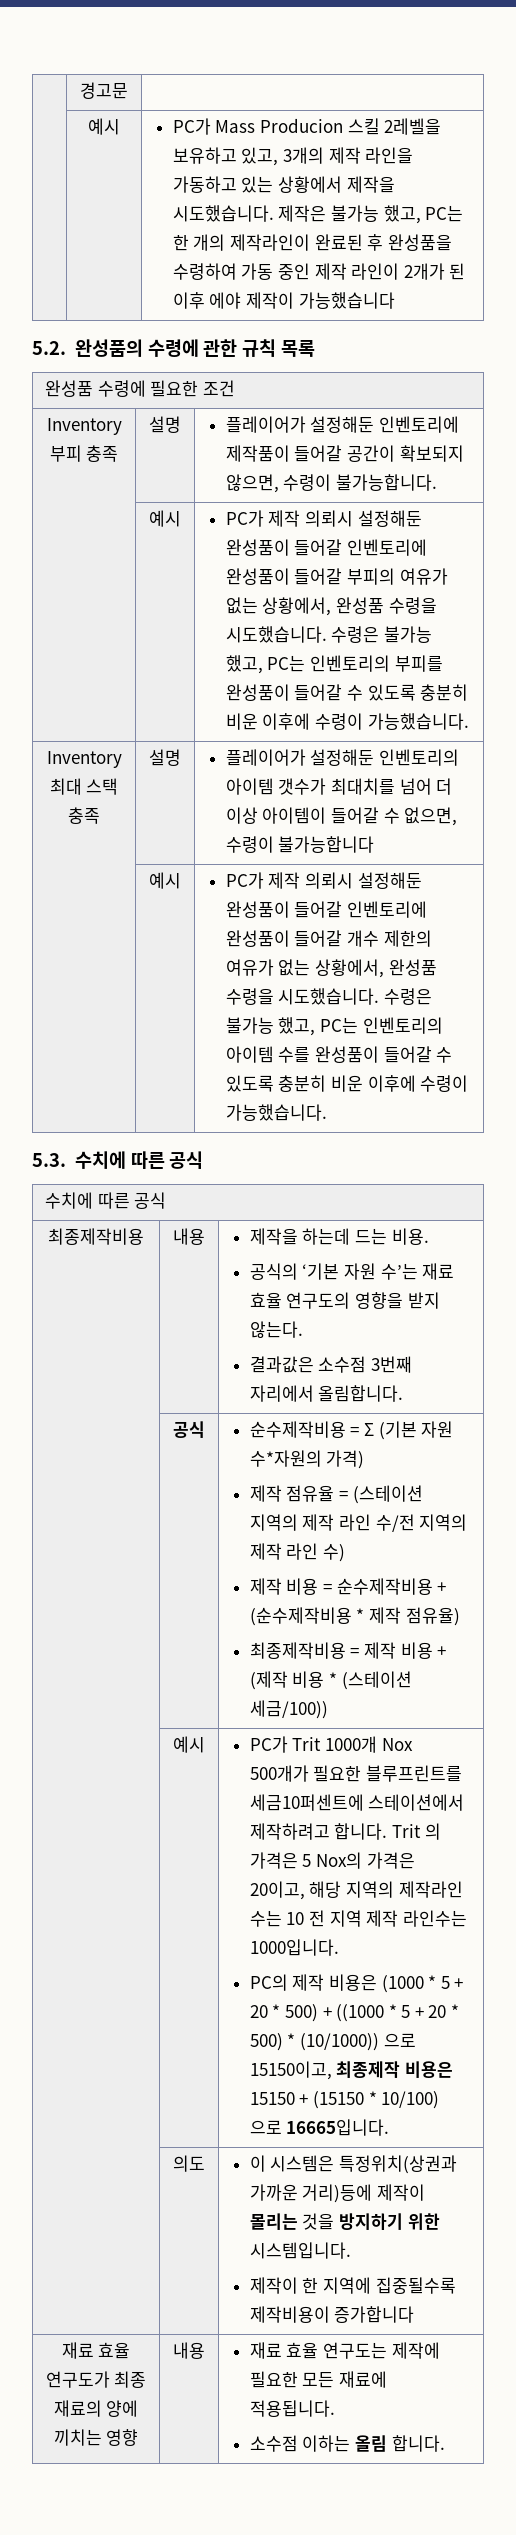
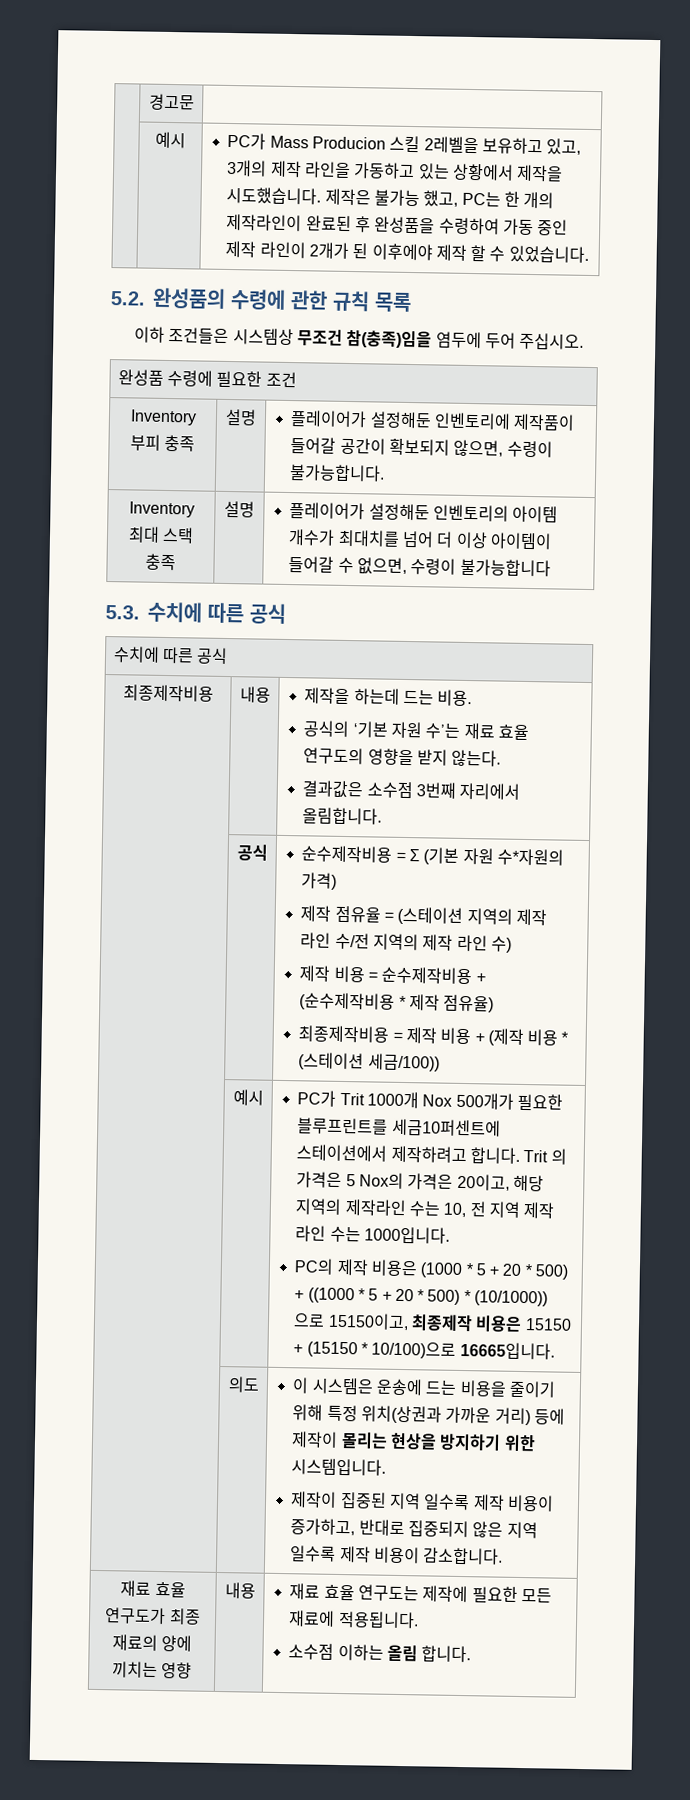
[172,292,395,309] 이후 에야 제작이 가능했습니다 -> [371,243,589,263] 이후에야 제작 할 수 있었습니다.
(316, 348) none -> [134,326,585,350] // 이하 조건들은 시스템상 무조건 참(충족)임을 염두에 두어 주십시오.
[149,510,181,527] [225,510,422,527] [225,539,427,556] [225,568,448,585] [225,597,437,616] [225,626,432,643] [225,655,443,674] [225,684,469,701] [225,713,469,730] // | 예시 | PC가 제작 의뢰시 설정해둔 완성품이 들어갈 인벤토리에 완성품이 들어갈 부피의 여유가 없는 상황에서, 완성품 수령을 시도했습니다. 수령은 불가능 했고, PC는 인벤토리의 부피를 완성품이 들어갈 수 있도록 충분히 비운 이후에 수령이 가능했습니다. -> (386, 473) none
[278,778,327,795] 갯수가 -> [288,529,336,546] 개수가
[149,872,181,889] [225,872,422,889] [225,901,427,918] [225,930,432,947] [225,959,437,978] [225,988,432,1005] [225,1017,443,1036] [225,1046,453,1063] [225,1075,469,1092] [225,1104,327,1121] // | 예시 | PC가 제작 의뢰시 설정해둔 완성품이 들어갈 인벤토리에 완성품이 들어갈 개수 제한의 여유가 없는 상황에서, 완성품 수령을 시도했습니다. 수령은 불가능 했고, PC는 인벤토리의 아이템 수를 완성품이 들어갈 수 있도록 충분히 비운 이후에 수령이 가능했습니다. -> (551, 567) none
[286,1912,305,1925] 10 -> [443,1202,467,1218] 10,
[402,1910,467,1927] 라인수는 -> [295,1225,361,1243] 라인 수는
[381,2091,440,2109] [249,2120,282,2134] 10/100) 으로 -> [371,1341,457,1359] 10/100)으로
[338,2155,457,2174] [249,2184,373,2203] 특정위치(상권과 가까운 거리)등에 -> [375,1378,556,1398] [292,1404,565,1426] 운송에 드는 비용을 줄이기 위해 특정 위치(상권과 가까운 거리) 등에
[302,2213,335,2230] 것을 -> [389,1432,437,1450] 현상을
[302,2277,456,2294] [249,2306,415,2323] 한 지역에 집중될수록 제작비용이 증가합니다 -> [339,1492,554,1512] [290,1518,538,1539] [290,1545,504,1565] 집중된 지역 일수록 제작 비용이 증가하고, 반대로 집중되지 않은 지역 일수록 제작 비용이 감소합니다.

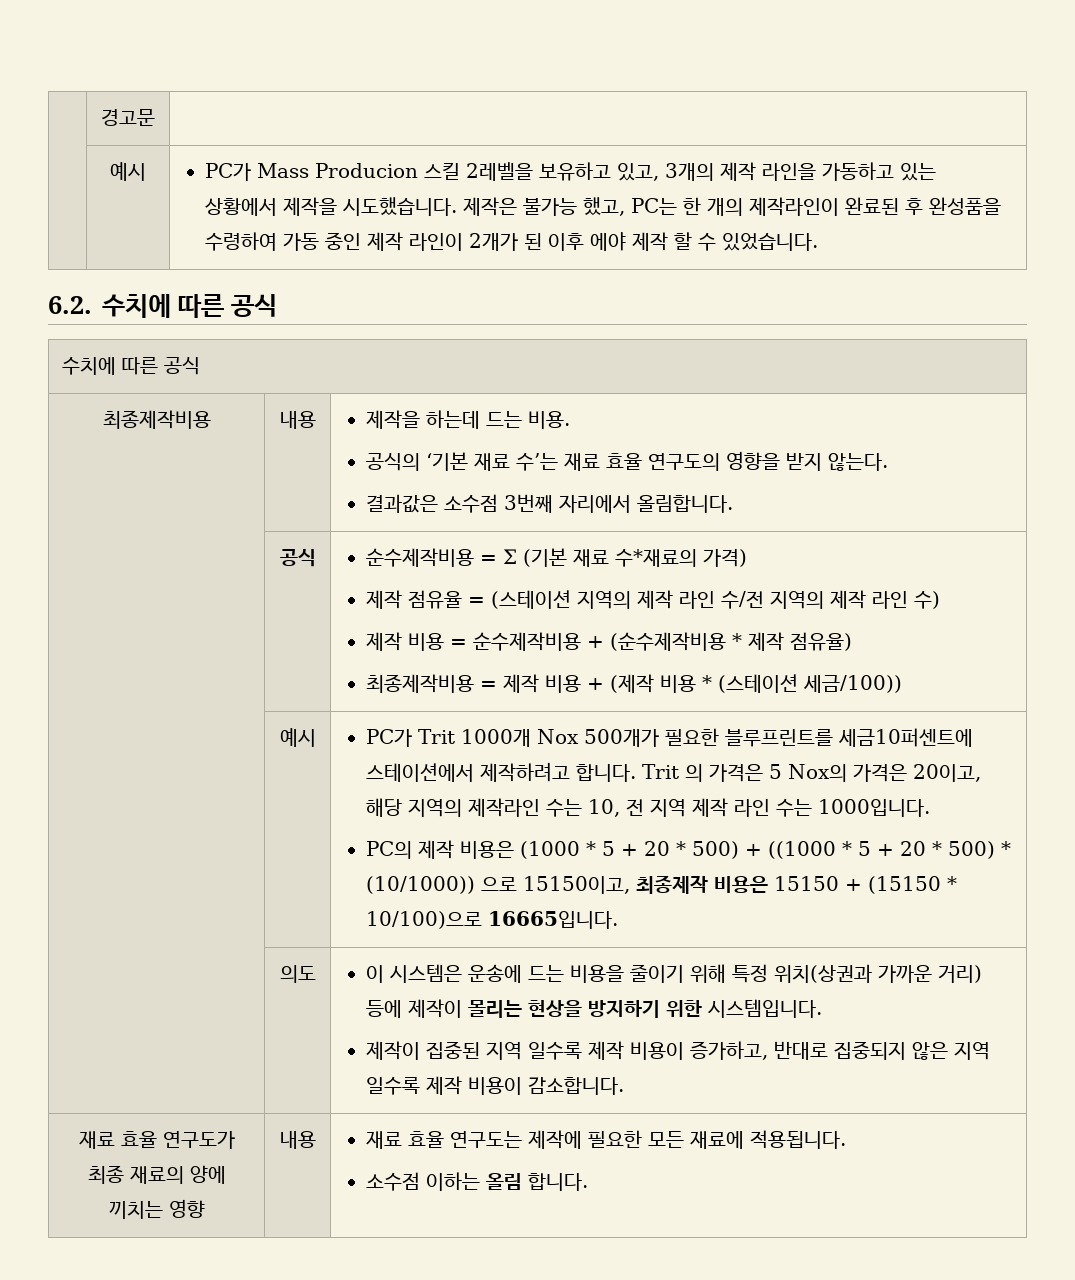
[371,243,433,261] 이후에야 -> [548,232,627,251] 이후 에야
[110,287,412,313] [134,326,585,350] [117,369,297,389] [129,409,197,426] [129,434,196,452] [225,408,257,426] [290,410,576,431] [290,437,553,458] [289,464,386,482] [128,501,195,518] [127,526,195,544] [145,553,176,571] [224,500,255,518] [289,502,559,523] [288,529,552,550] [288,556,551,577] [105,604,140,620] 5.2. 완성품의 수령에 관한 규칙 목록 // 이하 조건들은 시스템상 무조건 참(충족)임을 염두에 두어 주십시오. // 완성품 수령에 필요한 조건 // Inventory 부피 충족 | 설명 | 플레이어가 설정해둔 인벤토리에 제작품이 들어갈 공간이 확보되지 않으면, 수령이 불가능합니다. // Inventory 최대 스택 충족 | 설명 | 플레이어가 설정해둔 인벤토리의 아이템 개수가 최대치를 넘어 더 이상 아이템이 들어갈 수 없으면, 수령이 불가능합니다 // 5.3. -> [48,296,92,314] 6.2.
[390,721,422,739] 자원 -> [474,453,511,471] 재료
[462,847,564,866] 자원 수*자원의 -> [573,549,698,567] 재료 수*재료의

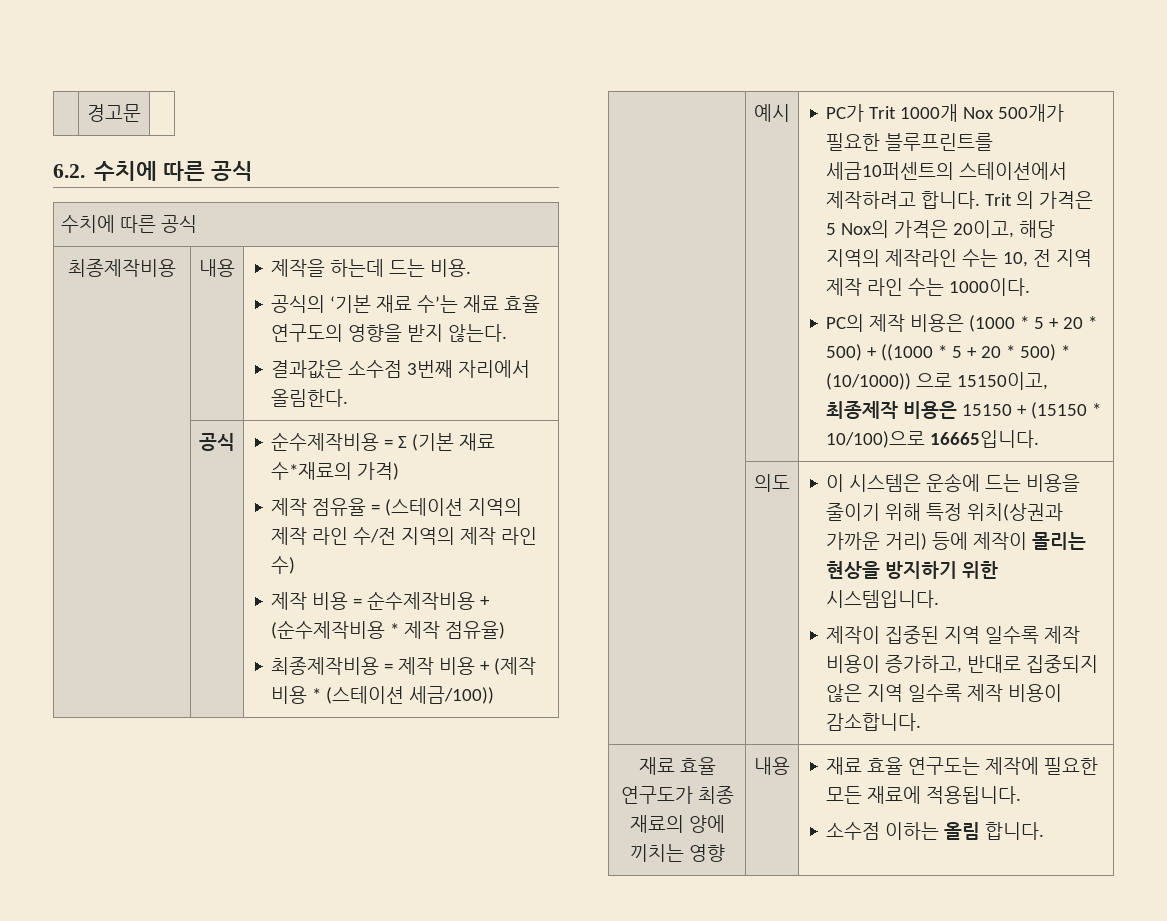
[110,162,146,181] [205,162,937,181] [205,197,1002,216] [205,232,819,251] // | 예시 | PC가 Mass Producion 스킬 2레벨을 보유하고 있고, 3개의 제작 라인을 가동하고 있는 상황에서 제작을 시도했습니다. 제작은 불가능 했고, PC는 한 개의 제작라인이 완료된 후 완성품을 수령하여 가동 중인 제작 라인이 2개가 된 이후 에야 제작 할 수 있었습니다. -> (141, 113) none
[637,495,734,513] 올림합니다. -> [271,389,349,407] 올림한다.
[838,728,974,747] 세금10퍼센트에 -> [826,162,955,180] 세금10퍼센트의
[818,799,931,817] 1000입니다. -> [949,278,1031,296] 1000이다.

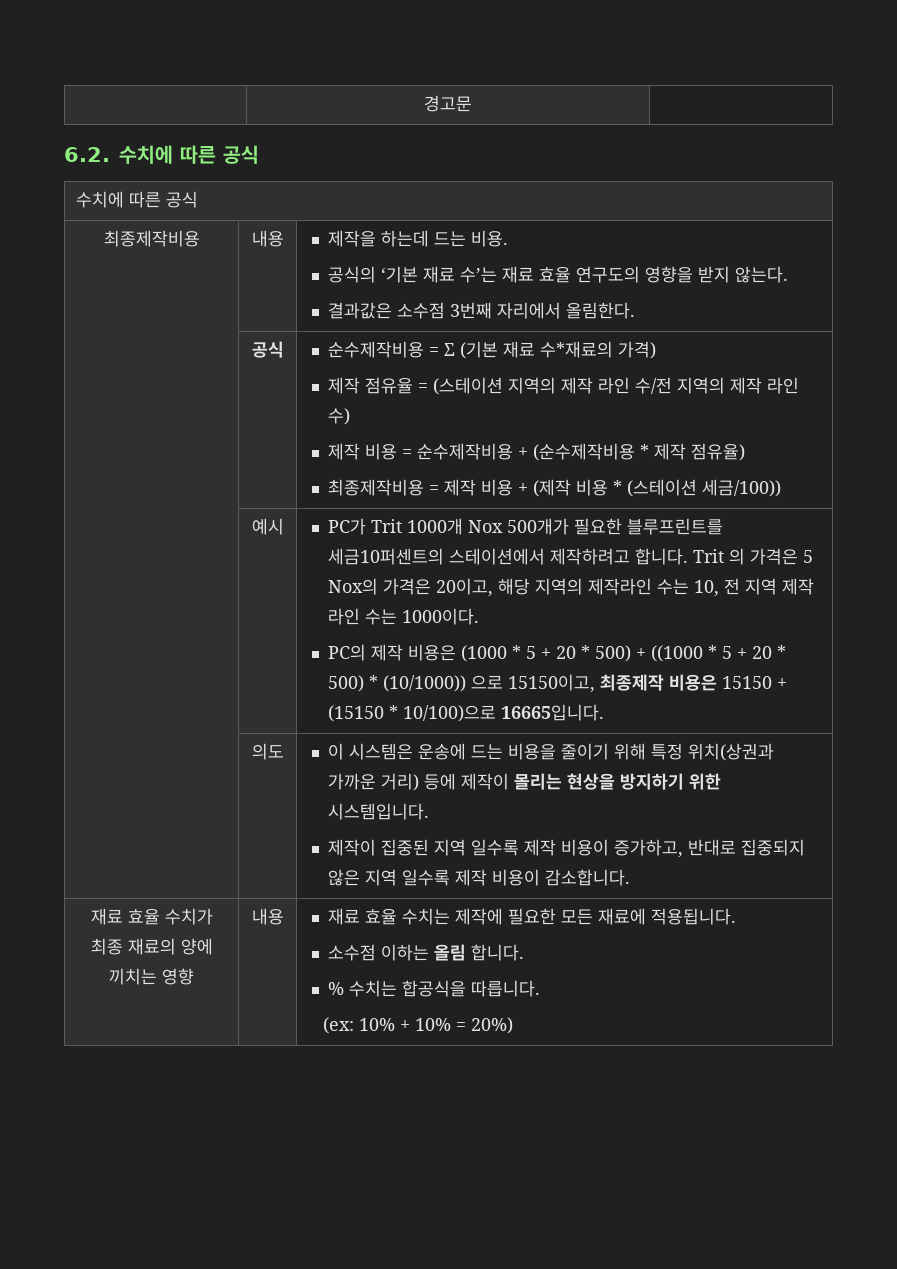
[620,786,693,804] 연구도가 -> [164,908,213,925] 수치가
[908,757,981,775] 연구도는 -> [401,908,450,925] 수치는
(1045, 831) none -> [327,980,540,997] [322,1017,513,1034] // % 수치는 합공식을 따릅니다. // (ex: 10% + 10% = 20%)

